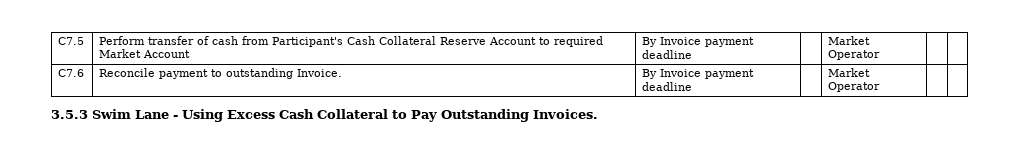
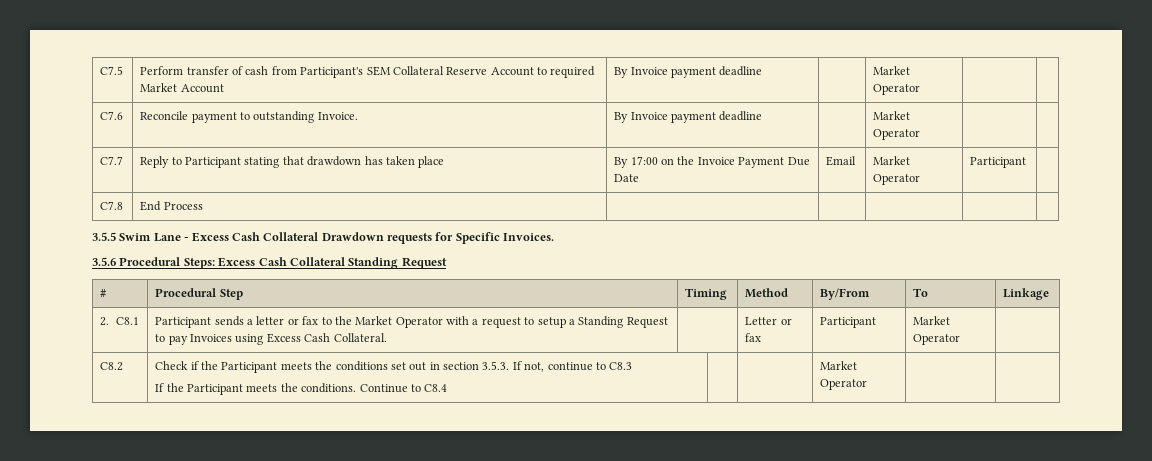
[347,36,376,45] Cash -> [366,66,391,76] SEM
[51,110,88,119] // 3.5.3 -> [100,156,124,165] [140,156,445,168] [614,156,810,168] [614,174,640,182] [826,156,857,166] [873,156,911,165] [873,174,921,185] [970,157,1027,168] [100,201,124,210] [140,201,203,211] [92,232,116,241] // C7.7 | Reply to Participant stating that drawdown has taken place | By 17:00 on the Invoice Payment Due Date | Email | Market Operator | Participant | // C7.8 | End Process | | | | | // 3.5.5
[182,109,598,122] Using Excess Cash Collateral to Pay Outstanding Invoices. -> [191,232,555,244] [92,257,447,269] [100,289,108,297] [155,288,243,300] [685,288,728,300] [745,288,789,298] [820,288,871,300] [913,288,929,297] [1003,288,1050,300] [100,317,139,326] [155,316,668,328] [155,333,387,345] [745,317,792,325] [745,333,762,342] [820,317,877,328] [913,316,951,325] [913,334,961,345] [100,362,124,371] [155,361,633,373] [155,383,448,395] [820,361,858,370] [820,379,868,390] Excess Cash Collateral Drawdown requests for Specific Invoices. // 3.5.6 Procedural Steps: Excess Cash Collateral Standing Request // # | Procedural Step | Timing | Method | By/From | To | Linkage // 2. C8.1 | Participant sends a letter or fax to the Market Operator with a request to setup a Standing Request to pay Invoices using Excess Cash Collateral. | | Letter or fax | Participant | Market Operator | // C8.2 | Check if the Participant meets the conditions set out in section 3.5.3. If not, continue to C8.3 // If the Participant meets the conditions. Continue to C8.4 | | | Market Operator | |

